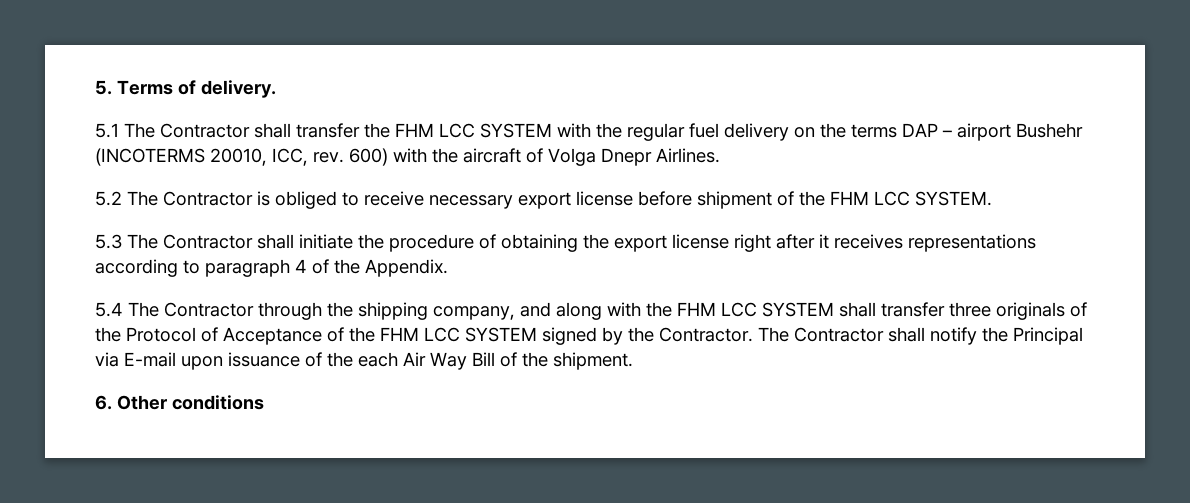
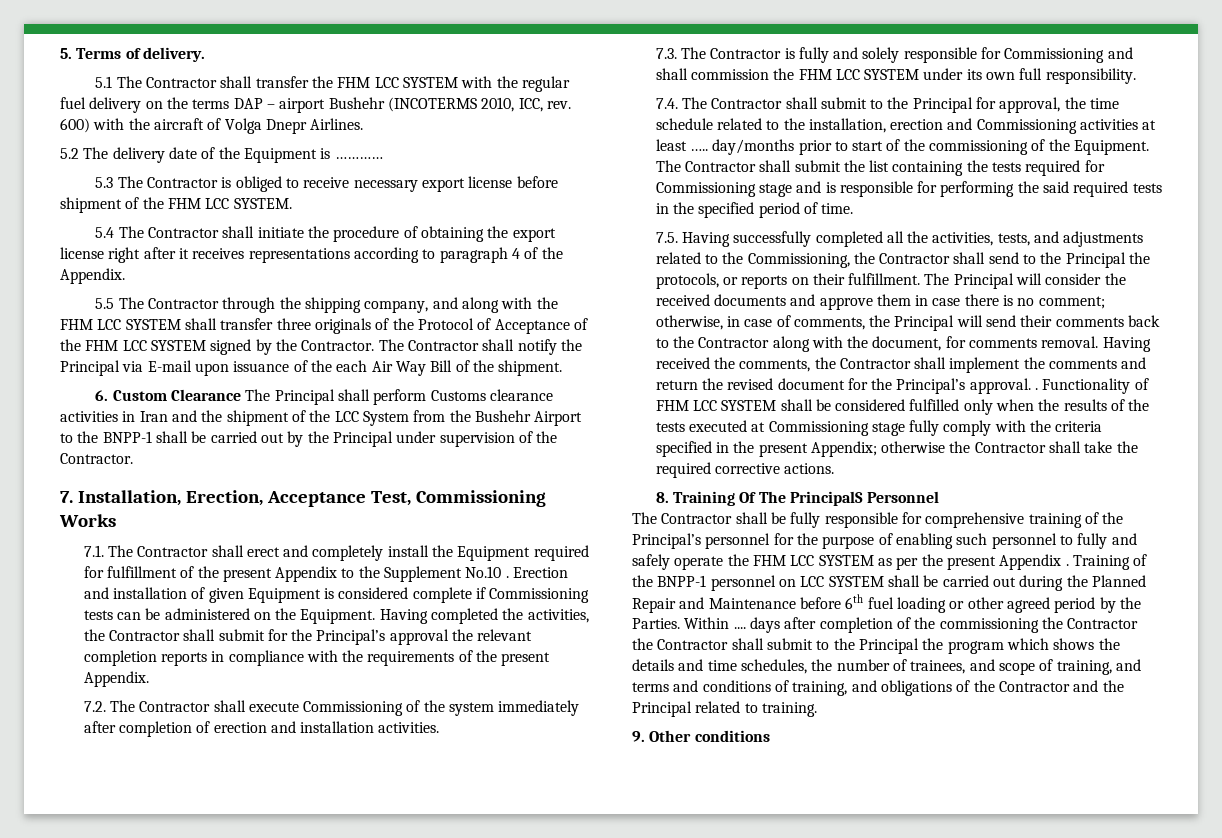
[210,148,267,166] 20010, -> [481,97,515,112] 2010,
(158, 198) none -> [112,147,383,163] [95,176,143,188] delivery date of the Equipment is ………… // 5.3 The
[95,234,122,249] 5.3 -> [95,227,115,238] 5.4
[95,302,123,317] 5.4 -> [95,298,115,309] 5.5
(112, 402) none -> [112,389,553,405] [60,410,583,426] [60,431,558,447] [60,453,133,464] [60,490,546,507] [59,514,116,527] [83,545,589,561] [83,566,569,582] [83,587,590,603] [83,608,589,624] [83,629,533,645] [83,650,551,666] [83,671,149,687] [83,700,580,716] [83,721,440,737] [655,47,1133,63] [655,68,1136,84] [655,97,1120,113] [655,118,1157,134] [655,139,1150,155] [655,160,1105,176] [655,181,1162,197] [655,202,854,218] [655,231,1144,247] [655,252,1151,268] [655,273,1126,289] [655,294,1105,310] [655,315,1161,331] [655,336,1151,352] [655,357,1147,373] [655,378,1149,394] [655,399,1150,415] [655,420,1103,436] [655,441,1138,457] [655,462,835,478] [655,491,940,506] [632,512,1124,528] [632,533,1137,549] [632,554,1148,570] [632,575,1146,591] [632,594,1141,613] [632,617,1139,633] [632,638,1120,654] [632,659,1141,675] [632,680,1124,696] [632,701,817,717] [632,731,645,742] Custom Clearance The Principal shall perform Customs clearance activities in Iran and the shipment of the LCC System from the Bushehr Airport to the BNPP-1 shall be carried out by the Principal under supervision of the Contractor. // 7. Installation, Erection, Acceptance Test, Commissioning Works // 7.1. The Contractor shall erect and completely install the Equipment required for fulfillment of the present Appendix to the Supplement No.10 . Erection and installation of given Equipment is considered complete if Commissioning tests can be administered on the Equipment. Having completed the activities, the Contractor shall submit for the Principal’s approval the relevant completion reports in compliance with the requirements of the present Appendix. // 7.2. The Contractor shall execute Commissioning of the system immediately after completion of erection and installation activities. // 7.3. The Contractor is fully and solely responsible for Commissioning and shall commission the FHM LCC SYSTEM under its own full responsibility. // 7.4. The Contractor shall submit to the Principal for approval, the time schedule related to the installation, erection and Commissioning activities at least ….. day/months prior to start of the commissioning of the Equipment. The Contractor shall submit the list containing the tests required for Commissioning stage and is responsible for performing the said required tests in the specified period of time. // 7.5. Having successfully completed all the activities, tests, and adjustments related to the Commissioning, the Contractor shall send to the Principal the protocols, or reports on their fulfillment. The Principal will consider the received documents and approve them in case there is no comment; otherwise, in case of comments, the Principal will send their comments back to the Contractor along with the document, for comments removal. Having received the comments, the Contractor shall implement the comments and return the revised document for the Principal’s approval. . Functionality of FHM LCC SYSTEM shall be considered fulfilled only when the results of the tests executed at Commissioning stage fully comply with the criteria specified in the present Appendix; otherwise the Contractor shall take the required corrective actions. // 8. Training Of The PrincipalS Personnel // The Contractor shall be fully responsible for comprehensive training of the Principal’s personnel for the purpose of enabling such personnel to fully and safely operate the FHM LCC SYSTEM as per the present Appendix . Training of the BNPP-1 personnel on LCC SYSTEM shall be carried out during the Planned Repair and Maintenance before 6th fuel loading or other agreed period by the Parties. Within .... days after completion of the commissioning the Contractor the Contractor shall submit to the Principal the program which shows the details and time schedules, the number of trainees, and scope of training, and terms and conditions of training, and obligations of the Contractor and the Principal related to training. // 9.

